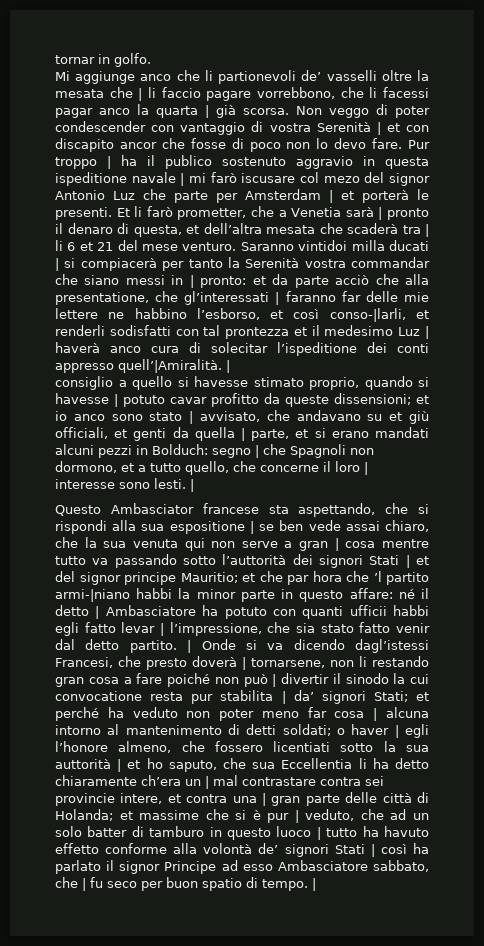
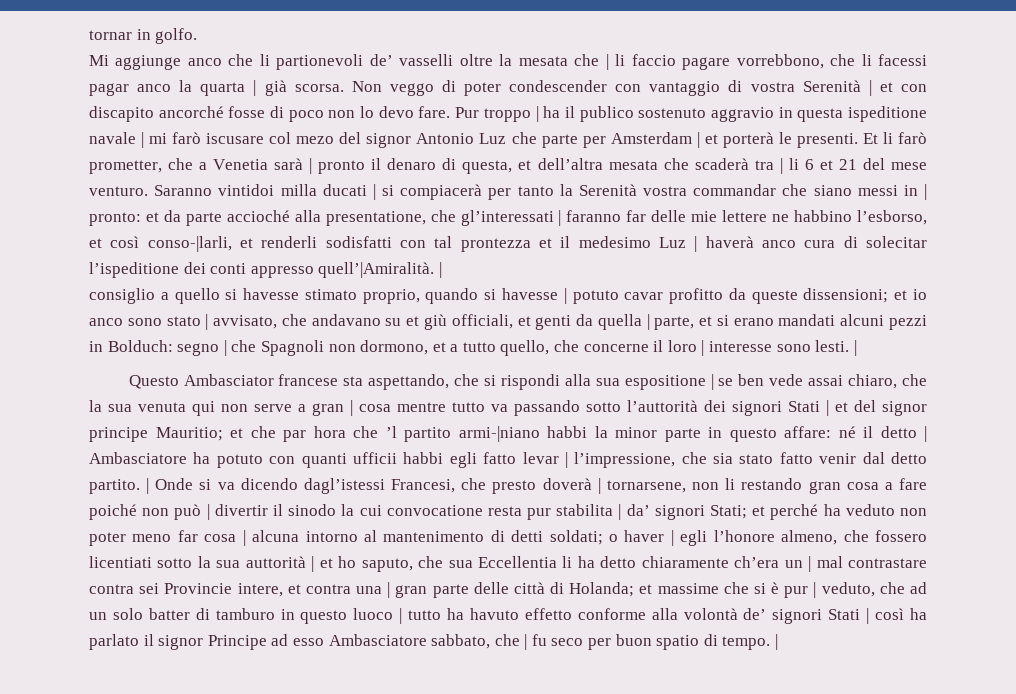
[119,138,185,149] ancor che -> [158,106,224,118] ancorché
[335,274,399,285] acciò che -> [226,210,290,222] accioché
[55,793,115,806] provincie -> [164,583,233,594] Provincie

